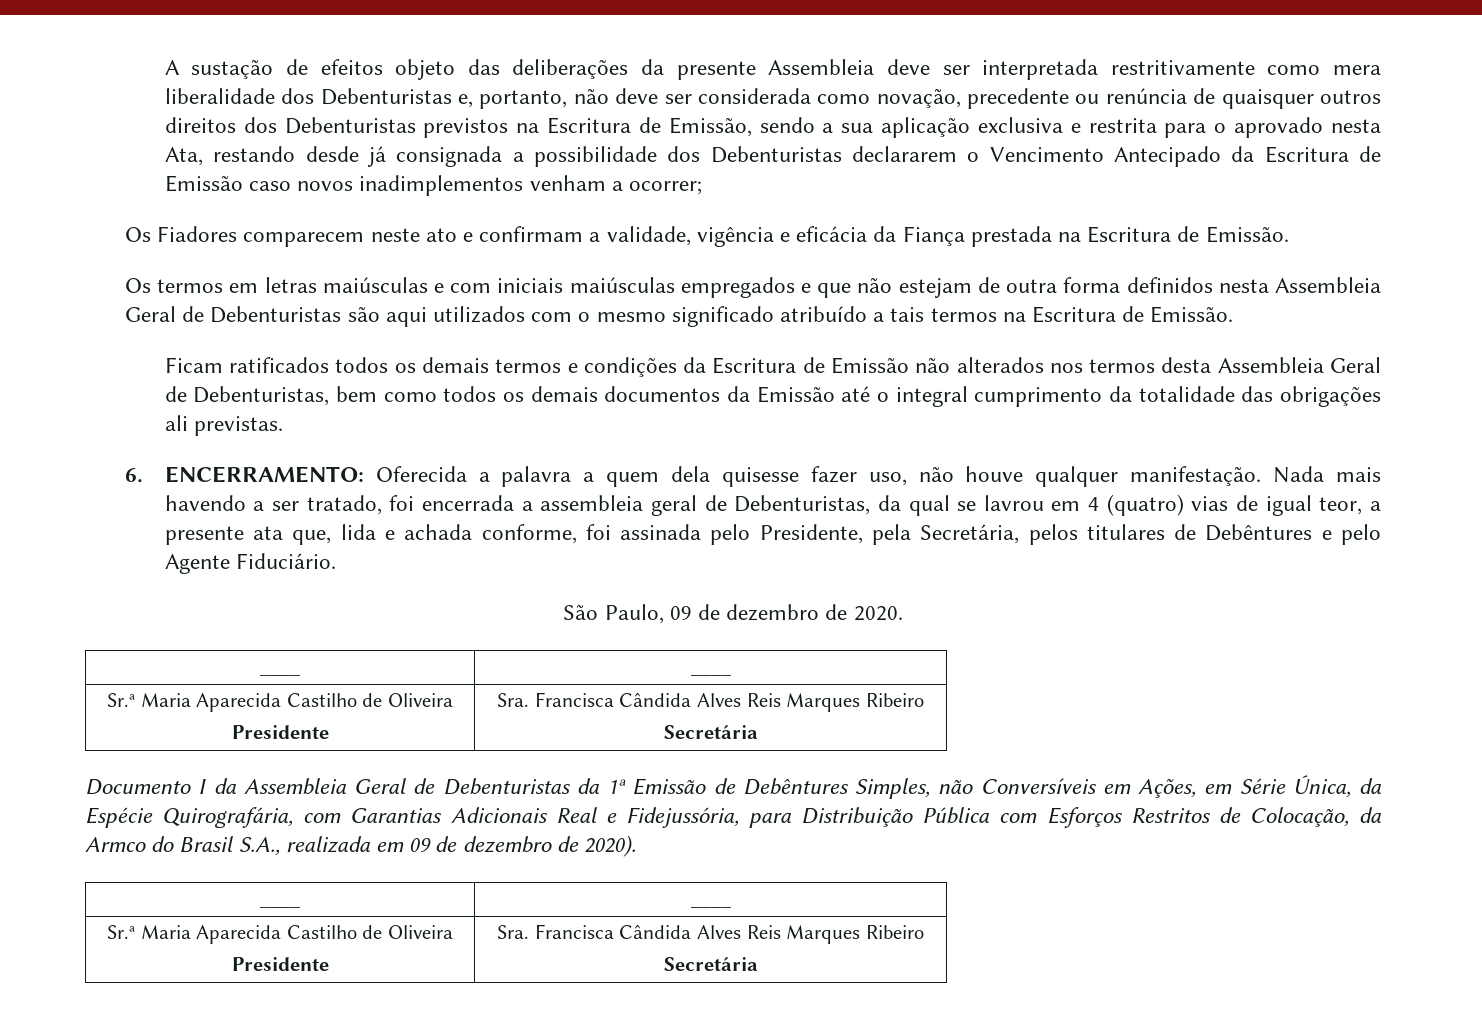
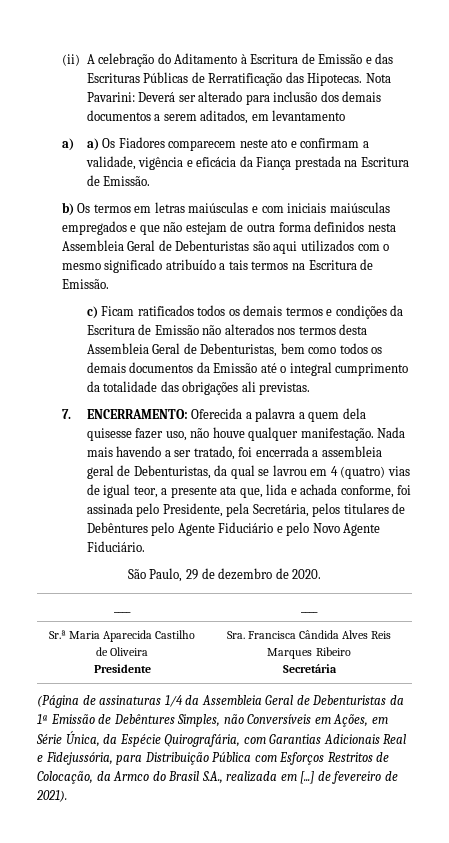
[164,59,1382,80] [164,88,1381,109] [164,117,1382,138] [164,146,1382,167] [164,175,703,196] A sustação de efeitos objeto das deliberações da presente Assembleia deve ser interpretada restritivamente como mera liberalidade dos Debenturistas e, portanto, não deve ser considerada como novação, precedente ou renúncia de quaisquer outros direitos dos Debenturistas previstos na Escritura de Emissão, sendo a sua aplicação exclusiva e restrita para o aprovado nesta Ata, restando desde já consignada a possibilidade dos Debenturistas declararem o Vencimento Antecipado da Escritura de Emissão caso novos inadimplementos venham a ocorrer; // -> [61,53,394,67] [86,72,391,86] [86,91,382,105] [86,110,346,124] [61,138,99,151] (ii) A celebração do Aditamento à Escritura de Emissão e das Escrituras Públicas de Rerratificação das Hipotecas. Nota Pavarini: Deverá ser alterado para inclusão dos demais documentos a serem aditados, em levantamento // a) a)
(1289, 234) none -> [61,202,74,216] b)
(1234, 314) none -> [86,306,98,319] c)
[124,468,143,483] 6. -> [61,409,71,419] 7.
(1313, 532) none -> [151,522,274,536] pelo Agente Fiduciário
(1381, 534) none -> [312,523,340,533] Novo
[669,606,692,620] 09 -> [185,569,198,580] 29
[85,779,207,795] Documento I -> [37,695,183,708] (Página de assinaturas 1/4
[409,835,637,857] [260,905,300,908] [690,905,731,908] [107,925,453,944] [231,957,329,971] [497,924,924,944] [663,957,758,971] 09 de dezembro de 2020). // ____ | ____ // Sr.ª Maria Aparecida Castilho de Oliveira // Presidente | Sra. Francisca Cândida Alves Reis Marques Ribeiro // Secretária -> [300,771,398,784] [36,790,67,802] [...] de fevereiro de 2021).

